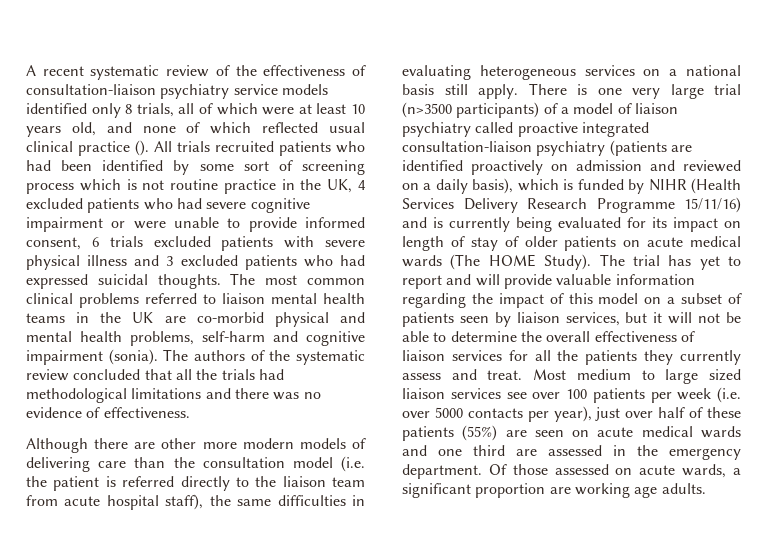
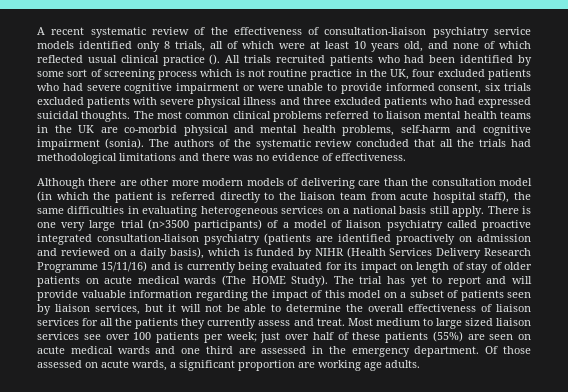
[357,180,366,190] 4 -> [412,69,436,77] four
[91,237,99,247] 6 -> [485,83,502,91] six
[166,256,174,266] 3 -> [302,97,331,105] three
[341,456,365,472] (i.e. -> [37,191,89,202] (in which
[677,387,741,403] [402,406,592,422] week (i.e. over 5000 contacts per year), -> [226,332,257,342] week;

